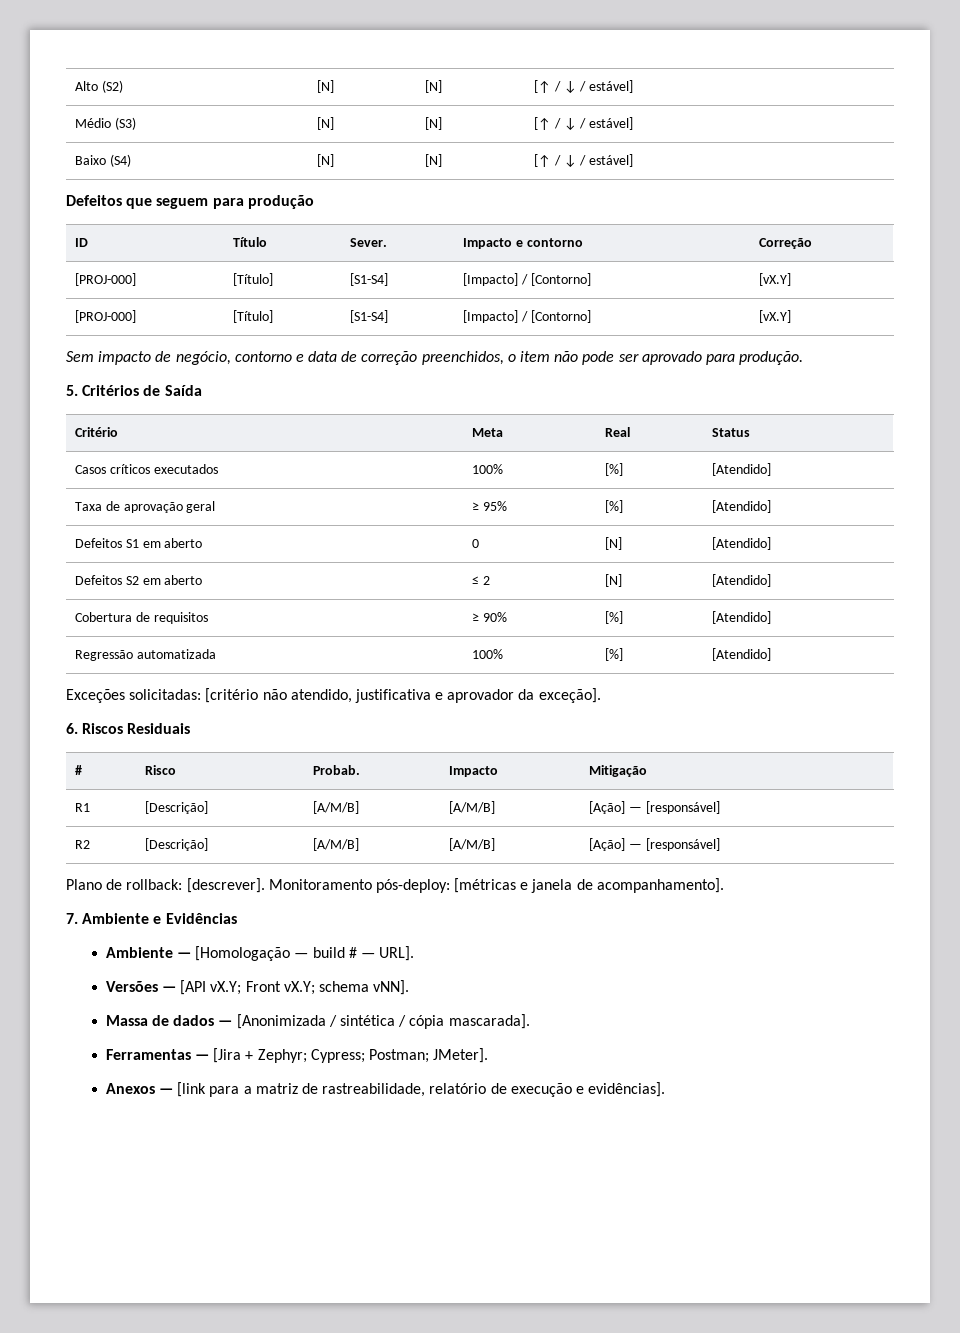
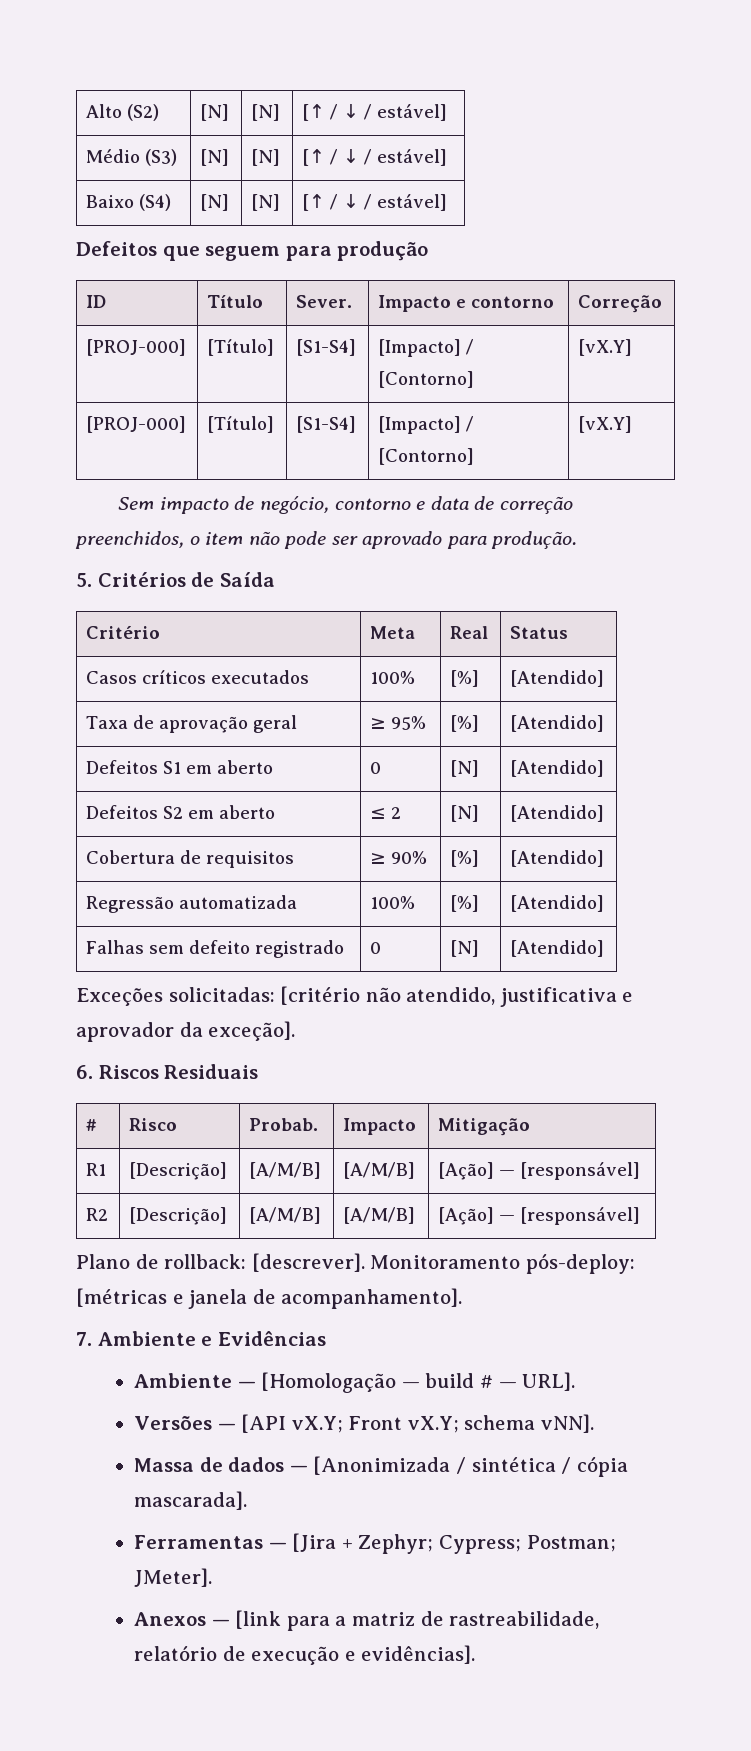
(772, 654) none -> [86,940,345,958] [370,942,382,954] [450,940,480,957] [510,940,605,957] // Falhas sem defeito registrado | 0 | [N] | [Atendido]

